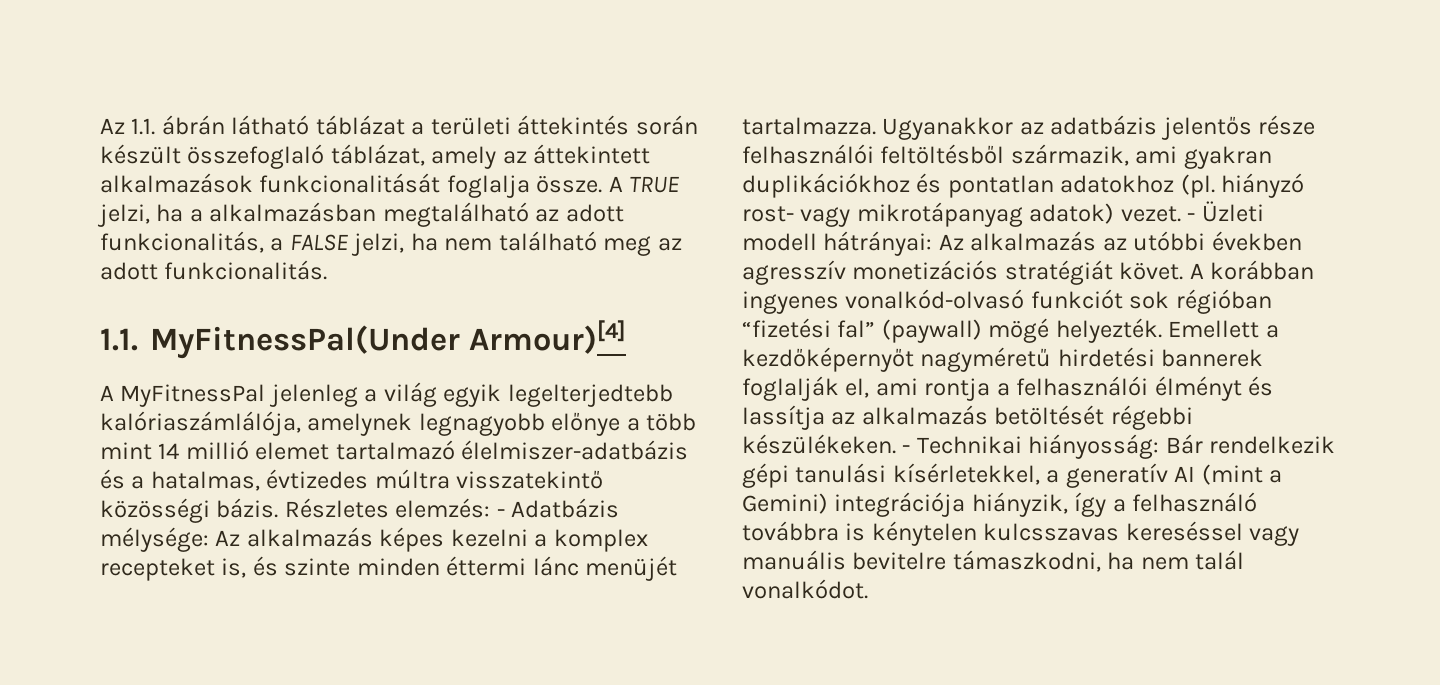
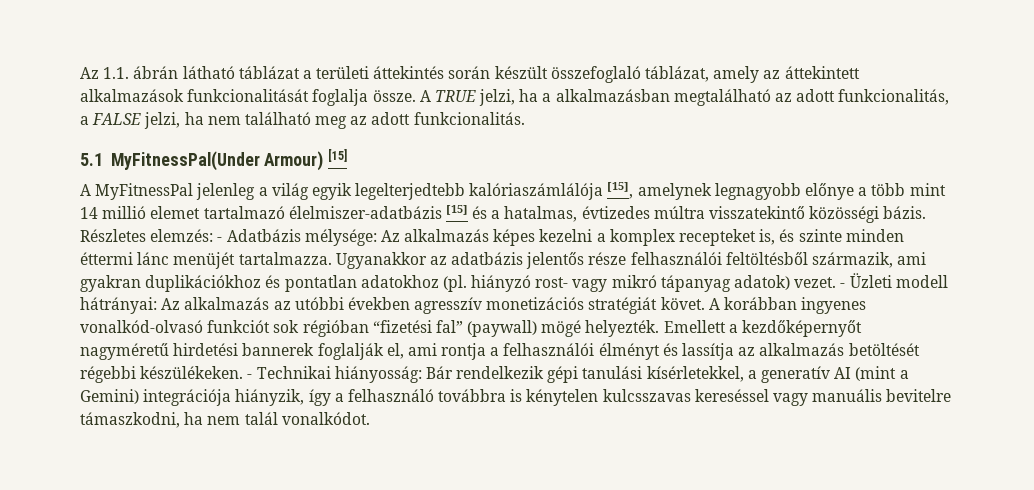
[100,320,626,359] 1.1. MyFitnessPal(Under Armour)[4] -> [80,149,348,171] 5.1 MyFitnessPal(Under Armour) [15]
[100,411,301,436] kalóriaszámlálója, -> [469,182,634,200] kalóriaszámlálója [15],
(689, 450) none -> [445,205,468,215] [15]
[856,202,1023,227] mikrotápanyag -> [611,275,731,292] mikró tápanyag

